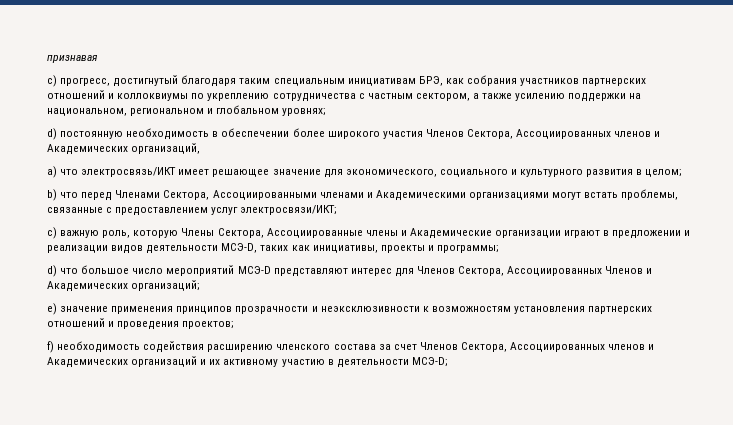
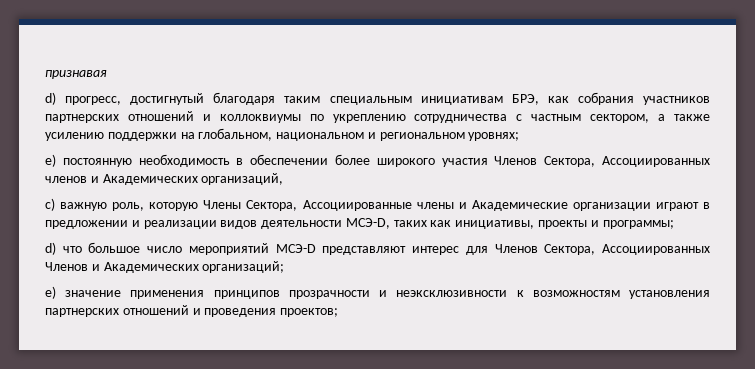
[47,75,57,87] c) -> [45,92,56,105] d)
[47,105,280,116] национальном, региональном и глобальном -> [198,128,465,141] глобальном, национальном и региональном
[47,128,57,140] d) -> [45,154,56,167] e)
[47,166,683,178] [47,189,679,201] [47,205,338,216] // a) что электросвязь/ИКТ имеет решающее значение для экономического, социального и культурного развития в целом; // b) что перед Членами Сектора, Ассоциированными членами и Академическими организациями могут встать проблемы, связанные с предоставлением услуг электросвязи/ИКТ; -> (284, 179) none
[47,341,655,353] [47,356,448,368] // f) необходимость содействия расширению членского состава за счет Членов Сектора, Ассоциированных членов и Академических организаций и их активному участию в деятельности МСЭ-D; -> (339, 312) none

